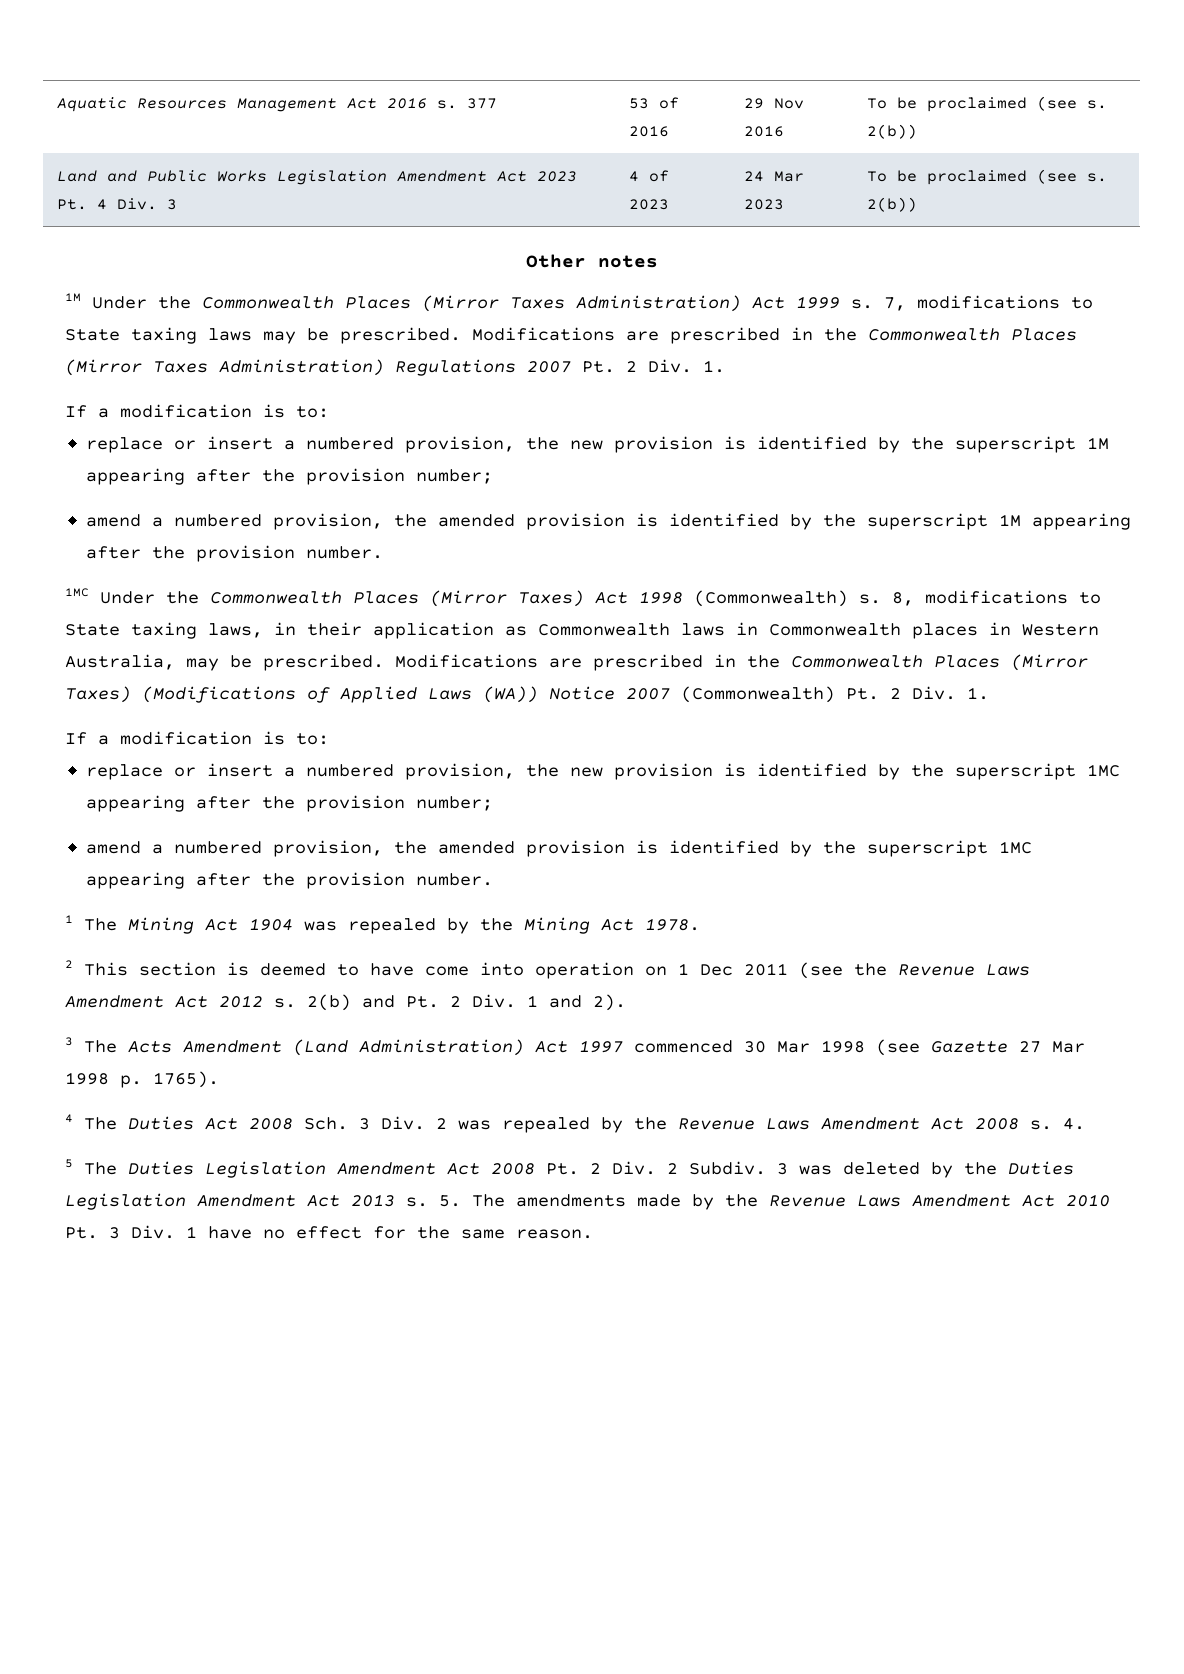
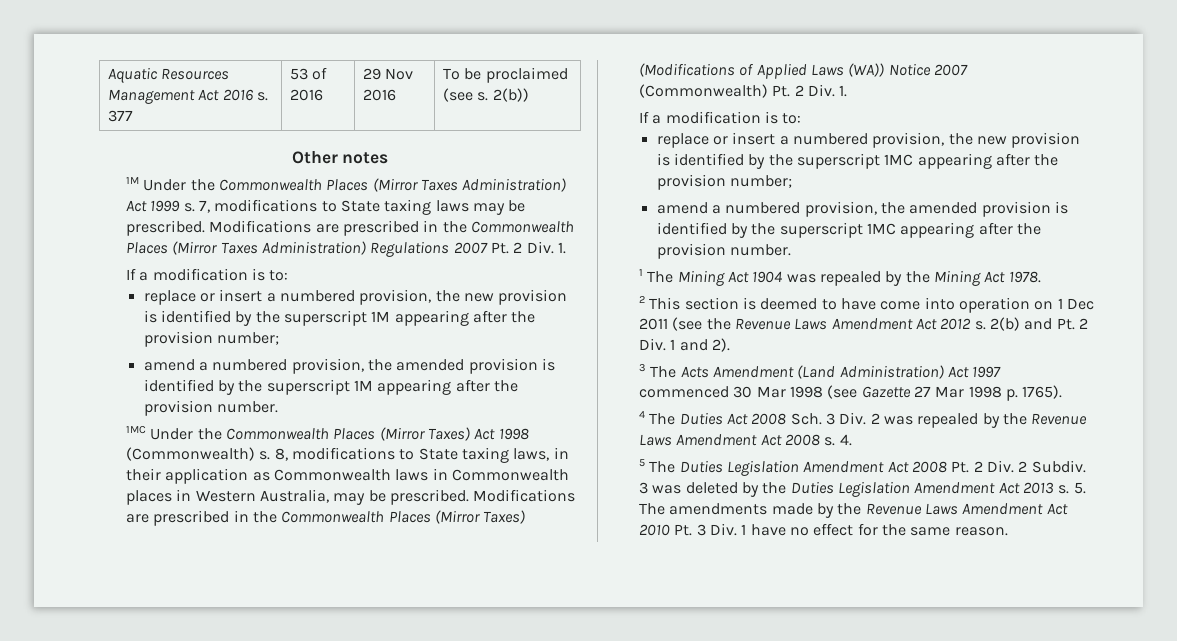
[56,170,577,185] [56,198,177,210] [628,170,669,182] [628,199,669,210] [743,171,804,182] [743,199,784,210] [866,169,1107,185] [866,197,917,212] // Land and Public Works Legislation Amendment Act 2023 Pt. 4 Div. 3 | 4 of 2023 | 24 Mar 2023 | To be proclaimed (see s. 2(b)) -> (529, 95) none

